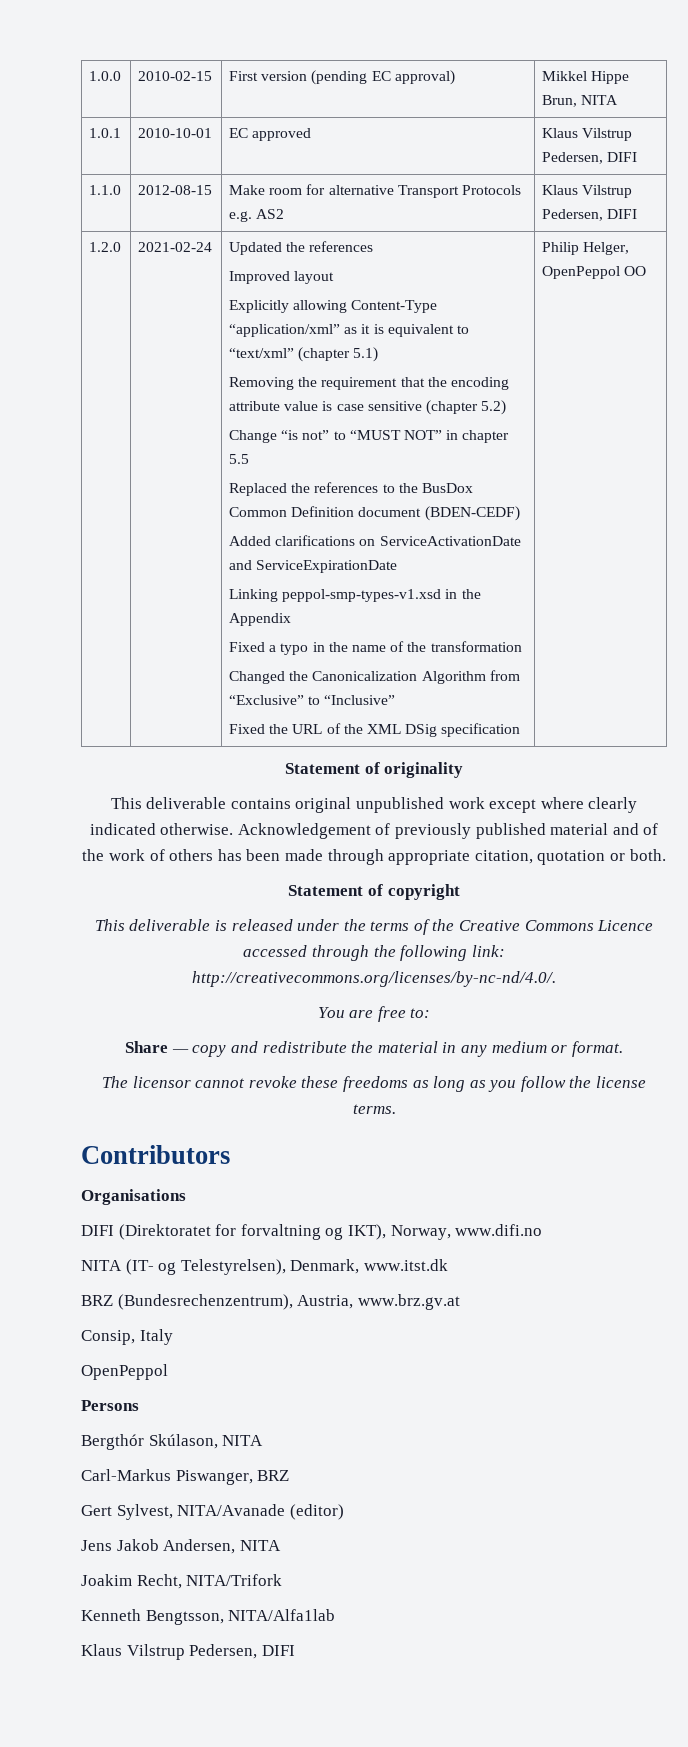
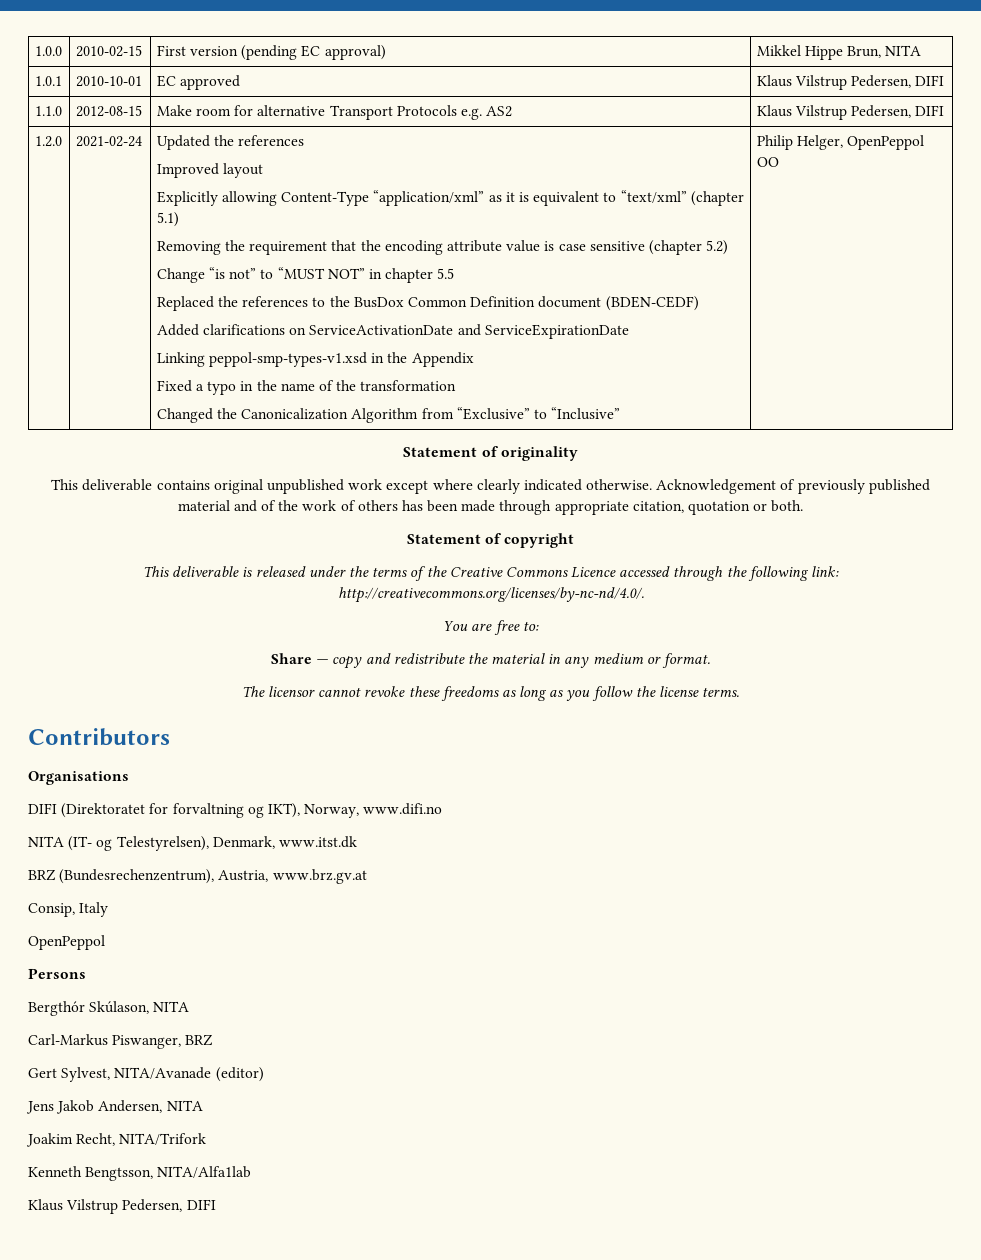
[229,723,521,737] // Fixed the URL of the XML DSig specification -> (621, 413) none

